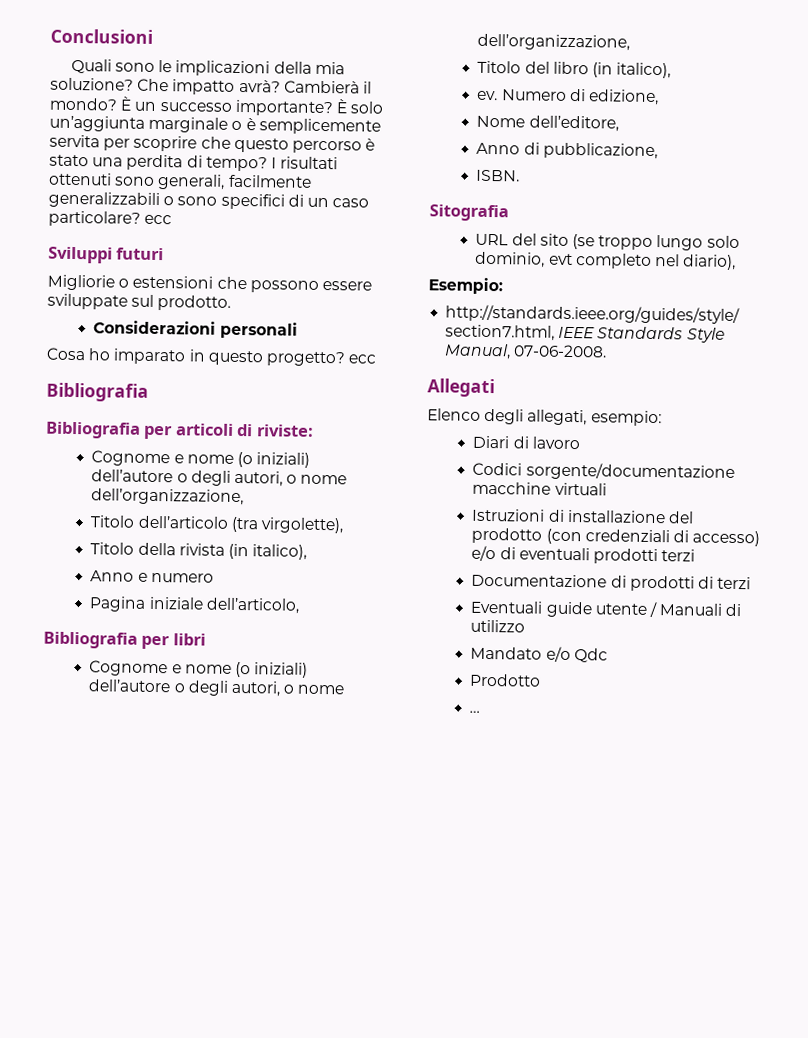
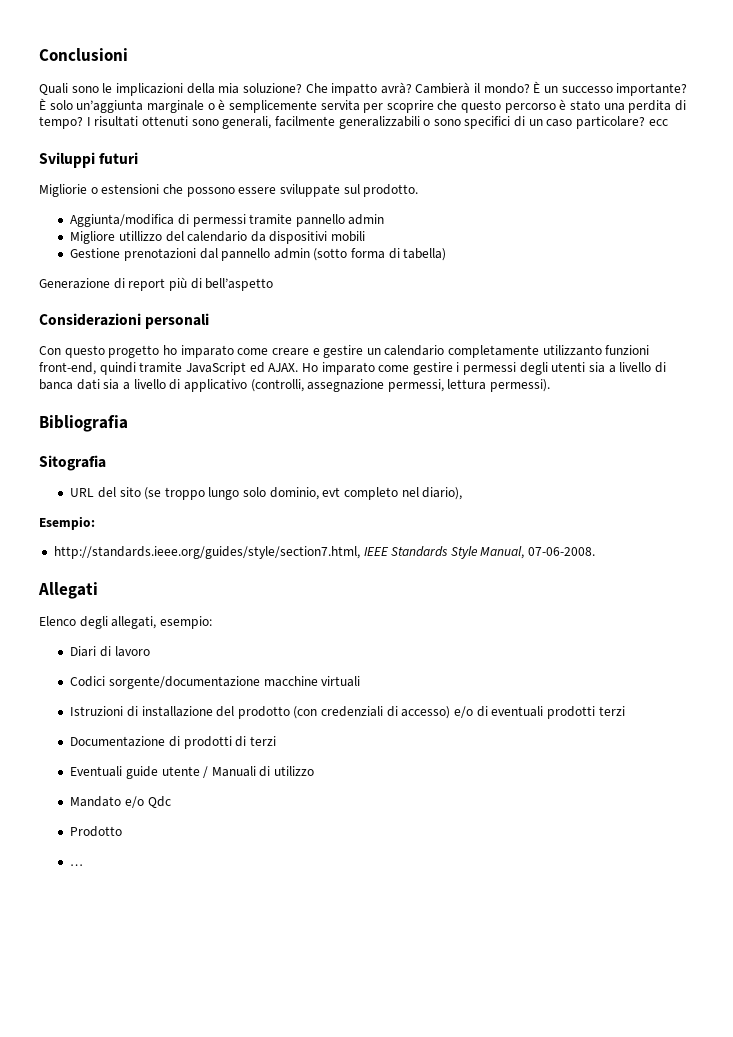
[93,320,298,339] [46,347,377,367] [46,382,149,402] [45,421,314,440] [91,450,311,468] [91,469,348,487] [91,488,245,506] [90,515,344,534] [90,542,308,560] [90,570,214,583] [89,596,300,614] [43,631,206,650] [89,660,309,678] [88,679,345,697] [477,33,631,51] [477,60,672,79] [477,88,659,106] [476,115,619,132] [476,142,658,160] [476,169,521,182] Considerazioni personali // Cosa ho imparato in questo progetto? ecc // Bibliografia // Bibliografia per articoli di riviste: // Cognome e nome (o iniziali) dell’autore o degli autori, o nome dell’organizzazione, // Titolo dell’articolo (tra virgolette), // Titolo della rivista (in italico), // Anno e numero // Pagina iniziale dell’articolo, // Bibliografia per libri // Cognome e nome (o iniziali) dell’autore o degli autori, o nome dell’organizzazione, // Titolo del libro (in italico), // ev. Numero di edizione, // Nome dell’editore, // Anno di pubblicazione, // ISBN. -> [70,214,385,227] [70,231,366,244] [70,248,447,261] [39,277,274,291] [39,313,210,329] [39,345,650,358] [39,362,666,375] [39,379,551,392] [39,415,128,432] Aggiunta/modifica di permessi tramite pannello admin // Migliore utillizzo del calendario da dispositivi mobili // Gestione prenotazioni dal pannello admin (sotto forma di tabella) // Generazione di report più di bell’aspetto // Considerazioni personali // Con questo progetto ho imparato come creare e gestire un calendario completamente utilizzanto funzioni front-end, quindi tramite JavaScript ed AJAX. Ho imparato come gestire i permessi degli utenti sia a livello di banca dati sia a livello di applicativo (controlli, assegnazione permessi, lettura permessi). // Bibliografia

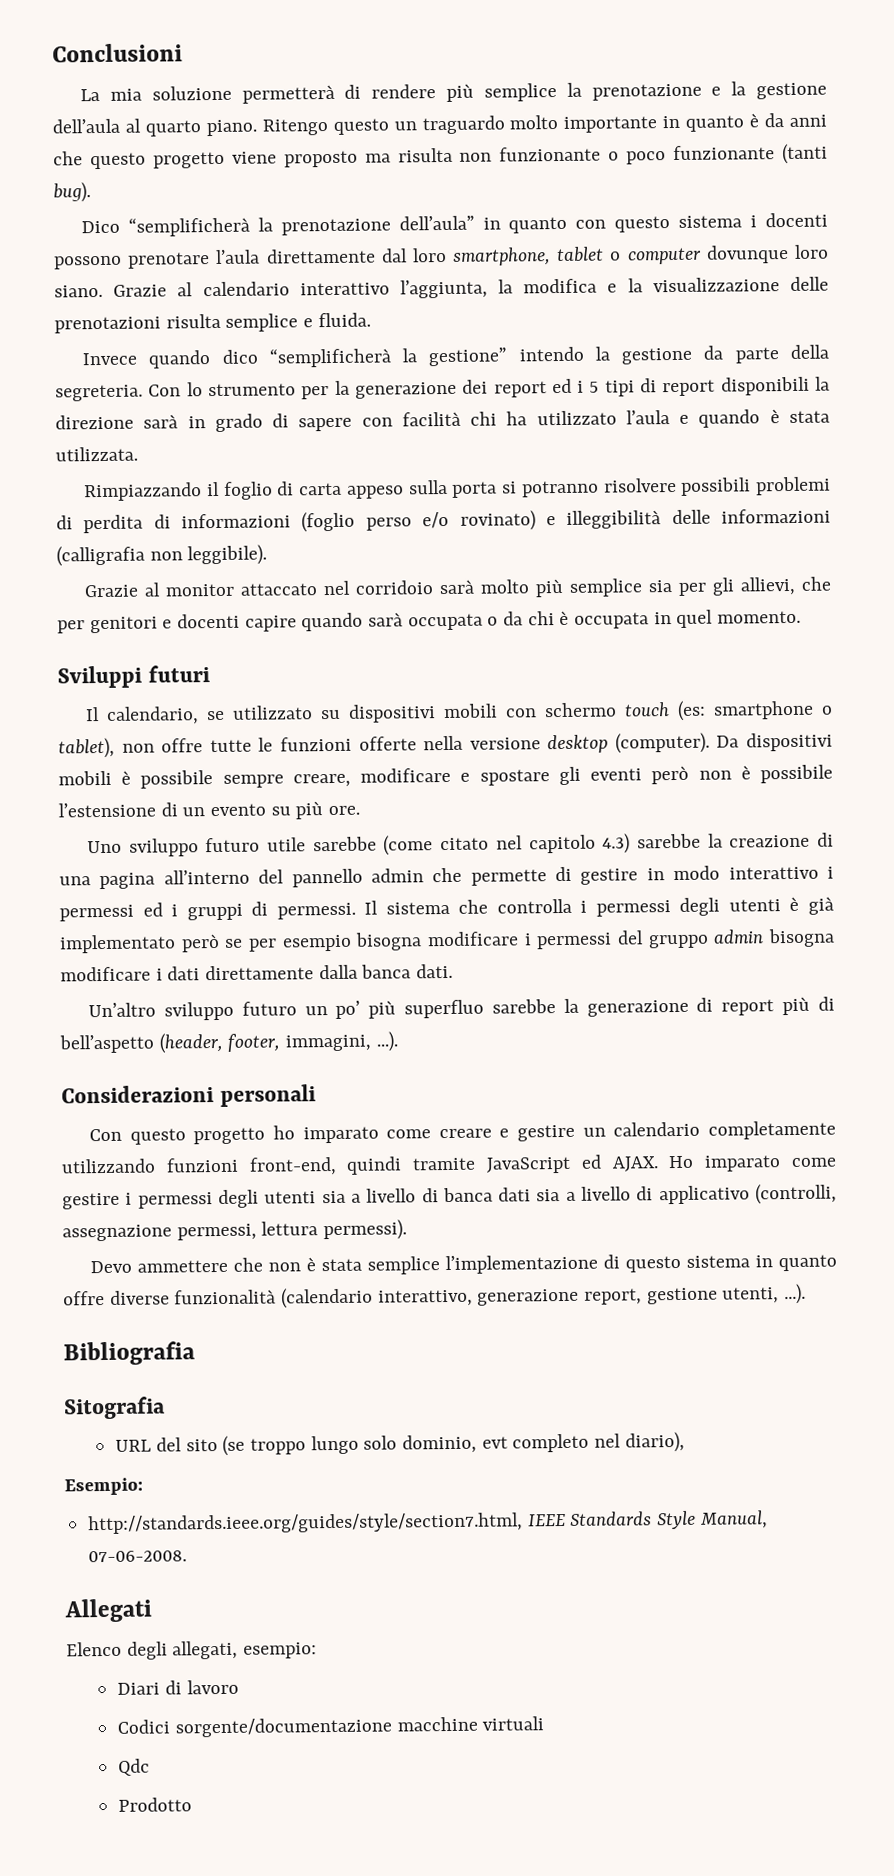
[39,81,688,96] [39,98,686,113] [39,116,668,129] [39,152,139,168] [39,184,419,197] [70,214,385,227] [70,231,366,244] [70,248,447,261] [39,278,110,289] Quali sono le implicazioni della mia soluzione? Che impatto avrà? Cambierà il mondo? È un successo importante? È solo un’aggiunta marginale o è semplicemente servita per scoprire che questo percorso è stato una perdita di tempo? I risultati ottenuti sono generali, facilmente generalizzabili o sono specifici di un caso particolare? ecc // Sviluppi futuri // Migliorie o estensioni che possono essere sviluppate sul prodotto. // Aggiunta/modifica di permessi tramite pannello admin // Migliore utillizzo del calendario da dispositivi mobili // Gestione prenotazioni dal pannello admin (sotto forma di tabella) // Generazione -> [80,81,828,104] [52,113,828,137] [53,143,828,170] [53,182,91,203] [81,212,828,237] [54,244,829,270] [54,276,829,299] [54,312,371,334] [82,344,829,369] [55,376,830,402] [55,409,830,433] [55,446,138,462] [84,476,832,502] [56,508,831,534] [56,544,268,567] [84,576,832,598] [57,609,802,634] [57,665,210,689] [85,700,834,725] [58,732,834,759] [58,764,834,789] [58,801,361,820] [87,832,835,857] [59,865,834,890] [59,896,834,922] [59,928,835,954] [60,963,454,982] [88,998,689,1021] La mia soluzione permetterà di rendere più semplice la prenotazione e la gestione dell’aula al quarto piano. Ritengo questo un traguardo molto importante in quanto è da anni che questo progetto viene proposto ma risulta non funzionante o poco funzionante (tanti bug). // Dico “semplificherà la prenotazione dell’aula” in quanto con questo sistema i docenti possono prenotare l’aula direttamente dal loro smartphone, tablet o computer dovunque loro siano. Grazie al calendario interattivo l’aggiunta, la modifica e la visualizzazione delle prenotazioni risulta semplice e fluida. // Invece quando dico “semplificherà la gestione” intendo la gestione da parte della segreteria. Con lo strumento per la generazione dei report ed i 5 tipi di report disponibili la direzione sarà in grado di sapere con facilità chi ha utilizzato l’aula e quando è stata utilizzata. // Rimpiazzando il foglio di carta appeso sulla porta si potranno risolvere possibili problemi di perdita di informazioni (foglio perso e/o rovinato) e illeggibilità delle informazioni (calligrafia non leggibile). // Grazie al monitor attaccato nel corridoio sarà molto più semplice sia per gli allievi, che per genitori e docenti capire quando sarà occupata o da chi è occupata in quel momento. // Sviluppi futuri // Il calendario, se utilizzato su dispositivi mobili con schermo touch (es: smartphone o tablet), non offre tutte le funzioni offerte nella versione desktop (computer). Da dispositivi mobili è possibile sempre creare, modificare e spostare gli eventi però non è possibile l’estensione di un evento su più ore. // Uno sviluppo futuro utile sarebbe (come citato nel capitolo 4.3) sarebbe la creazione di una pagina all’interno del pannello admin che permette di gestire in modo interattivo i permessi ed i gruppi di permessi. Il sistema che controlla i permessi degli utenti è già implementato però se per esempio bisogna modificare i permessi del gruppo admin bisogna modificare i dati direttamente dalla banca dati. // Un’altro sviluppo futuro un po’ più superfluo sarebbe la generazione
(274, 284) none -> [158,1031,398,1054] (header, footer, immagini, ...).
[542,345,602,356] utilizzanto -> [61,1158,156,1174] utilizzando
(551, 385) none -> [90,1254,838,1275] [63,1283,807,1309] // Devo ammettere che non è stata semplice l’implementazione di questo sistema in quanto offre diverse funzionalità (calendario interattivo, generazione report, gestione utenti, ...).
[70,706,625,719] [70,736,276,749] [70,766,315,779] [70,796,144,808] Istruzioni di installazione del prodotto (con credenziali di accesso) e/o di eventuali prodotti terzi // Documentazione di prodotti di terzi // Eventuali guide utente / Manuali di utilizzo // Mandato e/o -> (545, 1723) none
[70,864,84,866] // … -> (193, 1804) none

